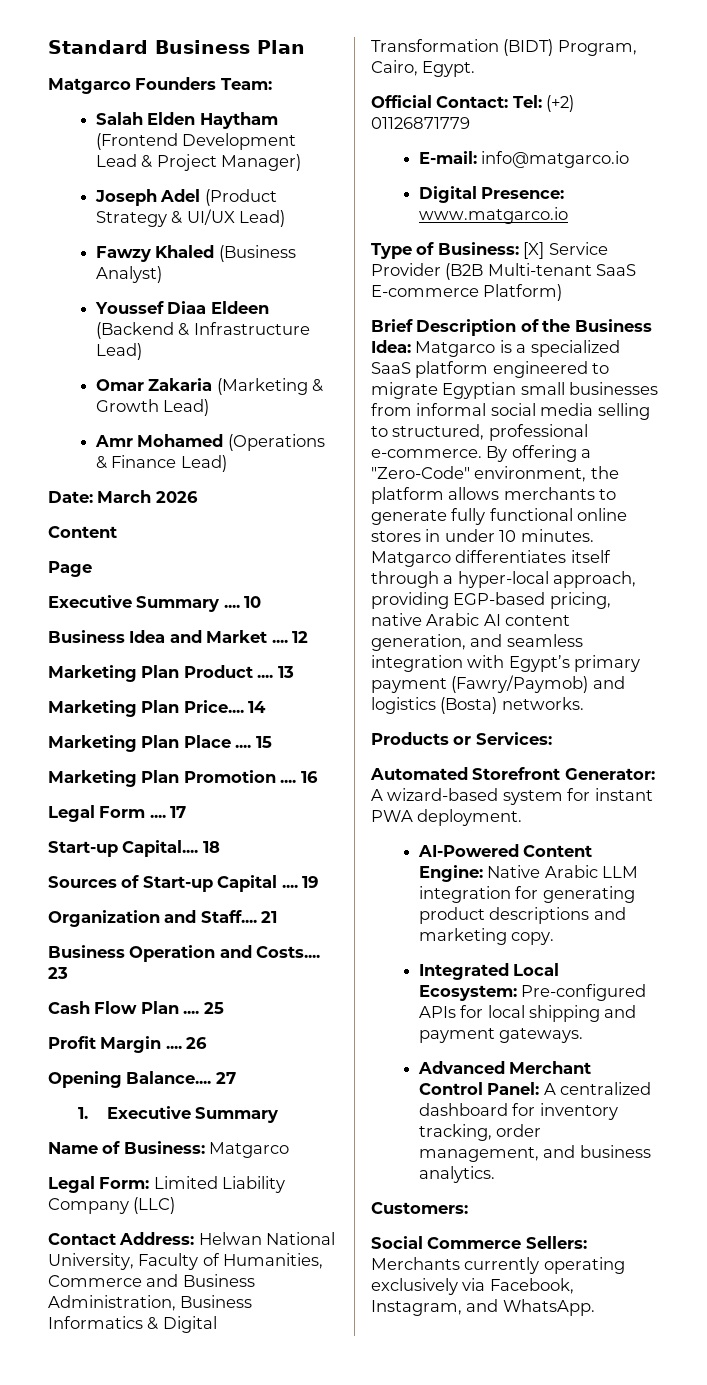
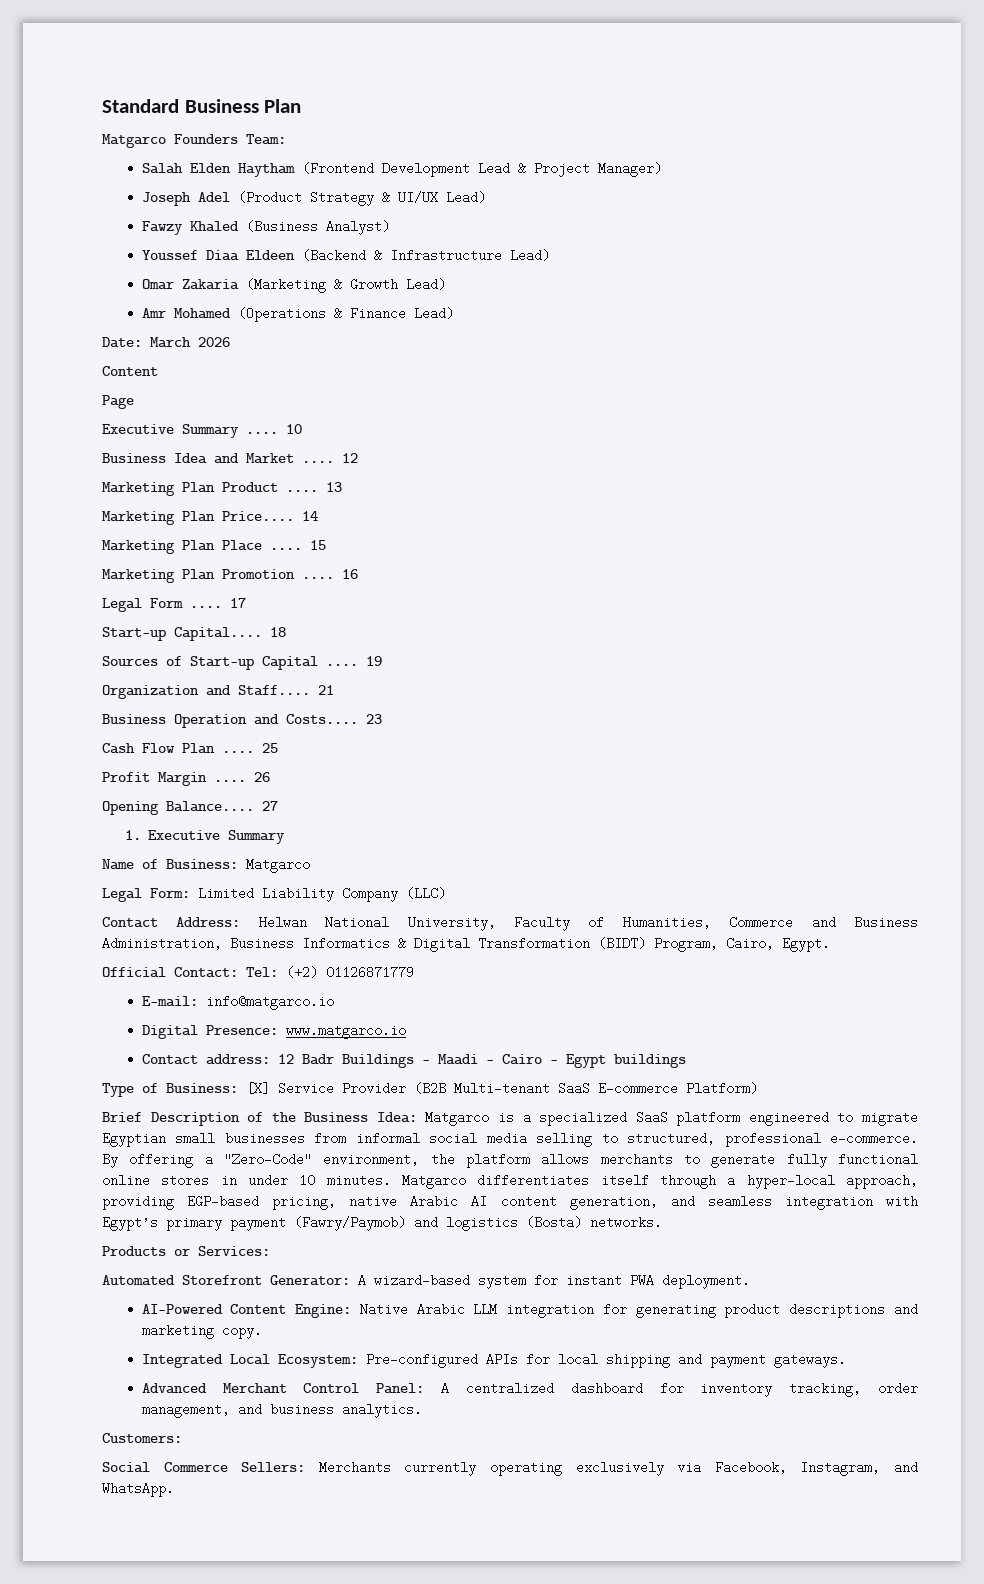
(568, 215) none -> [141,1054,686,1068] // Contact address: 12 Badr Buildings - Maadi - Cairo - Egypt buildings

